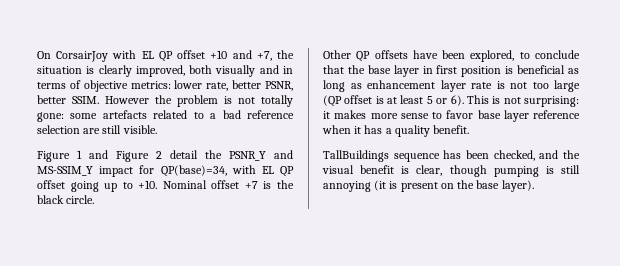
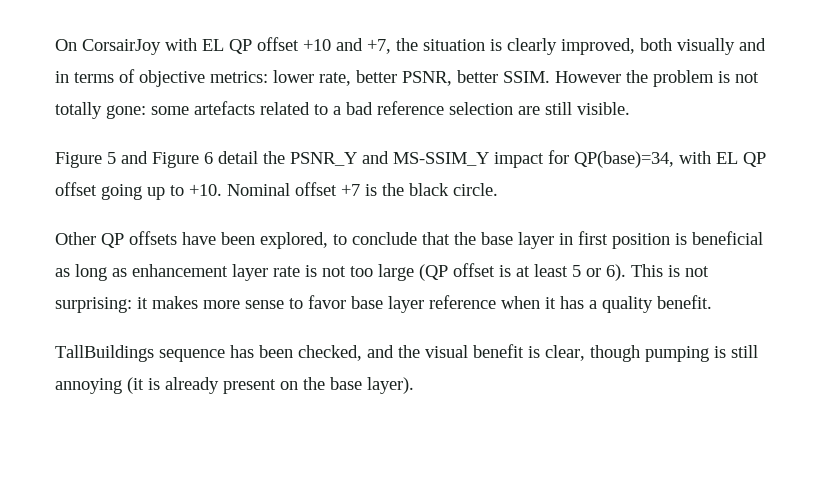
[77,150,82,159] 1 -> [107,152,116,164] 5
[156,151,162,159] 2 -> [204,152,213,164] 6
(398, 185) none -> [165,377,219,394] already

